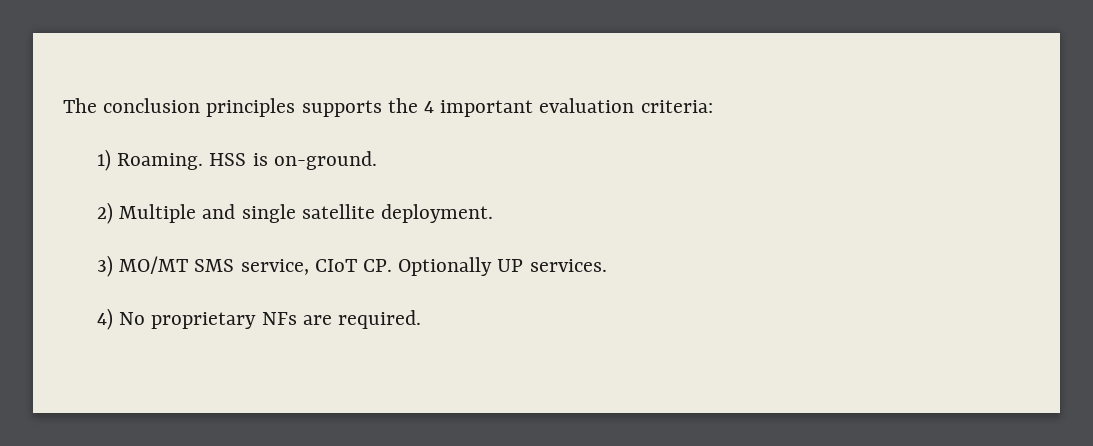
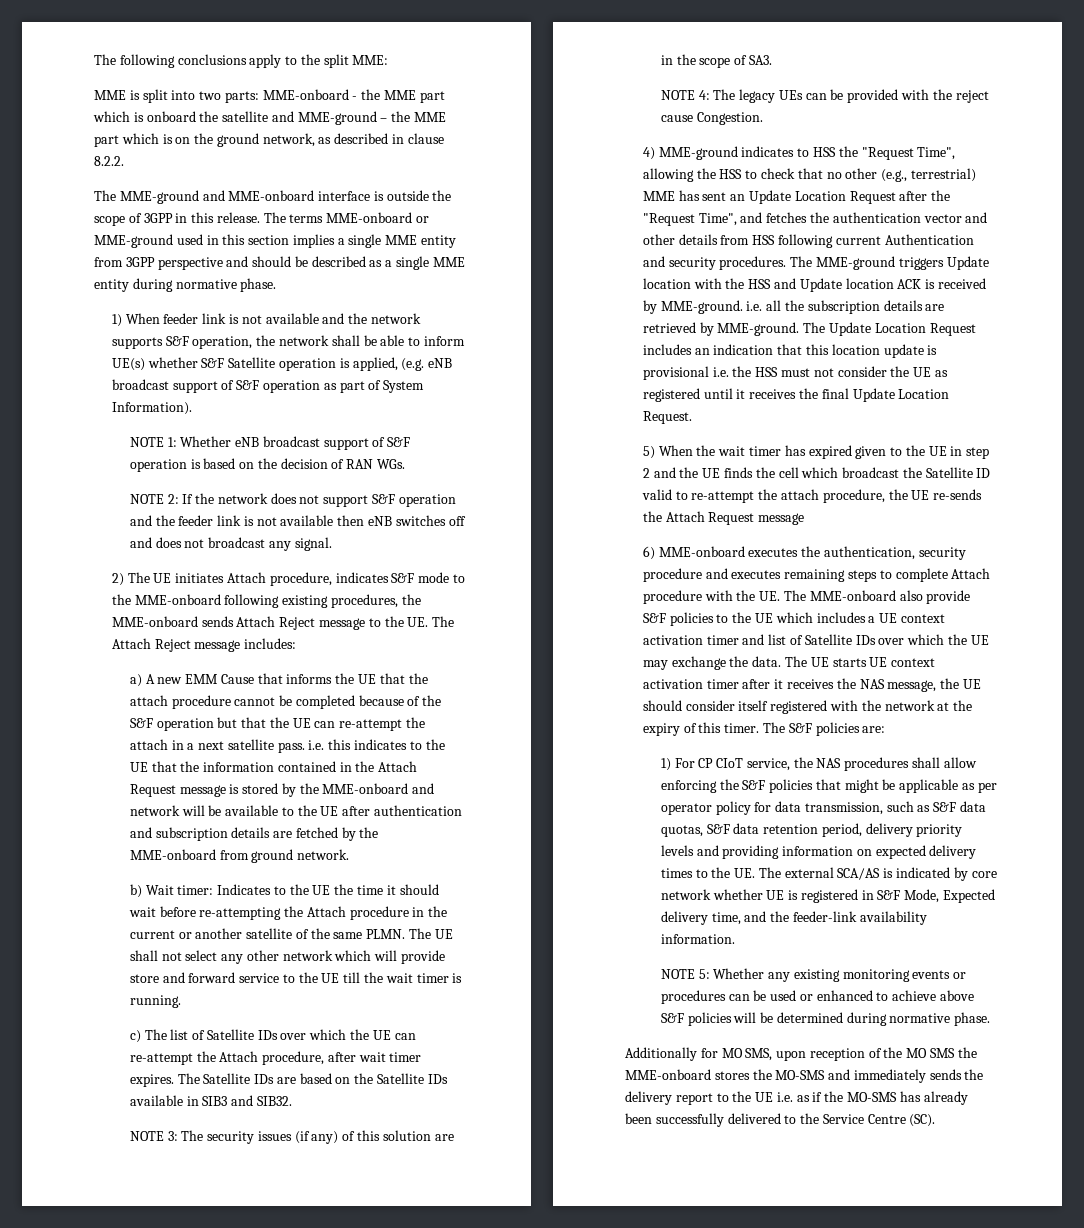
[63,98,713,117] [96,149,377,171] [96,202,494,224] [96,255,607,277] [96,308,422,330] The conclusion principles supports the 4 important evaluation criteria: // 1) Roaming. HSS is on-ground. // 2) Multiple and single satellite deployment. // 3) MO/MT SMS service, CIoT CP. Optionally UP services. // 4) No proprietary NFs are required. -> [94,54,389,68] [94,89,445,103] [93,111,447,125] [94,133,444,147] [94,156,124,166] [94,190,452,204] [94,212,430,226] [94,234,457,248] [94,256,465,270] [94,278,277,292] [111,313,421,327] [111,335,465,349] [111,357,453,371] [111,379,425,393] [111,402,192,415] [129,436,411,450] [129,458,406,472] [129,493,456,507] [129,515,466,526] [129,537,332,551] [111,572,465,586] [111,594,421,608] [111,616,455,630] [111,638,297,652] [129,673,428,687] [129,695,442,709] [129,717,426,731] [129,739,445,753] [129,761,418,772] [129,783,435,797] [129,805,463,816] [129,827,379,841] [129,849,350,863] [129,884,439,898] [128,906,448,920] [129,928,453,939] [129,950,446,964] [129,972,463,983] [129,995,181,1008] [129,1029,416,1043] [129,1051,422,1065] [129,1073,448,1087] [129,1095,292,1106] [129,1130,454,1144] [660,54,772,68] [660,89,989,103] [660,112,763,125] [642,146,956,160] [642,168,976,182] [642,190,951,204] [642,212,988,226] [642,234,974,248] [642,256,989,270] [642,278,986,292] [642,300,945,314] [642,322,976,336] [642,344,938,358] [642,366,948,380] [642,388,950,402] [642,411,692,424] [642,445,990,459] [642,467,991,478] [641,489,983,503] [642,511,805,525] [642,546,966,560] [642,568,991,582] [642,590,971,604] [642,612,945,626] [642,634,989,645] [642,656,936,670] [642,678,981,692] [642,700,973,714] [642,722,886,736] [660,757,977,771] [660,779,997,793] [660,801,987,815] [660,823,963,837] [660,845,977,859] [660,867,997,881] [660,889,996,903] [660,911,927,925] [660,934,735,944] [660,968,967,982] [660,990,975,1004] [660,1012,991,1026] [625,1047,977,1061] [625,1069,984,1083] [625,1091,968,1105] [625,1113,936,1127] The following conclusions apply to the split MME: // MME is split into two parts: MME-onboard - the MME part which is onboard the satellite and MME-ground – the MME part which is on the ground network, as described in clause 8.2.2. // The MME-ground and MME-onboard interface is outside the scope of 3GPP in this release. The terms MME-onboard or MME-ground used in this section implies a single MME entity from 3GPP perspective and should be described as a single MME entity during normative phase. // 1) When feeder link is not available and the network supports S&F operation, the network shall be able to inform UE(s) whether S&F Satellite operation is applied, (e.g. eNB broadcast support of S&F operation as part of System Information). // NOTE 1: Whether eNB broadcast support of S&F operation is based on the decision of RAN WGs. // NOTE 2: If the network does not support S&F operation and the feeder link is not available then eNB switches off and does not broadcast any signal. // 2) The UE initiates Attach procedure, indicates S&F mode to the MME-onboard following existing procedures, the MME-onboard sends Attach Reject message to the UE. The Attach Reject message includes: // a) A new EMM Cause that informs the UE that the attach procedure cannot be completed because of the S&F operation but that the UE can re-attempt the attach in a next satellite pass. i.e. this indicates to the UE that the information contained in the Attach Request message is stored by the MME-onboard and network will be available to the UE after authentication and subscription details are fetched by the MME-onboard from ground network. // b) Wait timer: Indicates to the UE the time it should wait before re-attempting the Attach procedure in the current or another satellite of the same PLMN. The UE shall not select any other network which will provide store and forward service to the UE till the wait timer is running. // c) The list of Satellite IDs over which the UE can re-attempt the Attach procedure, after wait timer expires. The Satellite IDs are based on the Satellite IDs available in SIB3 and SIB32. // NOTE 3: The security issues (if any) of this solution are in the scope of SA3. // NOTE 4: The legacy UEs can be provided with the reject cause Congestion. // 4) MME-ground indicates to HSS the "Request Time", allowing the HSS to check that no other (e.g., terrestrial) MME has sent an Update Location Request after the "Request Time", and fetches the authentication vector and other details from HSS following current Authentication and security procedures. The MME-ground triggers Update location with the HSS and Update location ACK is received by MME-ground. i.e. all the subscription details are retrieved by MME-ground. The Update Location Request includes an indication that this location update is provisional i.e. the HSS must not consider the UE as registered until it receives the final Update Location Request. // 5) When the wait timer has expired given to the UE in step 2 and the UE finds the cell which broadcast the Satellite ID valid to re-attempt the attach procedure, the UE re-sends the Attach Request message // 6) MME-onboard executes the authentication, security procedure and executes remaining steps to complete Attach procedure with the UE. The MME-onboard also provide S&F policies to the UE which includes a UE context activation timer and list of Satellite IDs over which the UE may exchange the data. The UE starts UE context activation timer after it receives the NAS message, the UE should consider itself registered with the network at the expiry of this timer. The S&F policies are: // 1) For CP CIoT service, the NAS procedures shall allow enforcing the S&F policies that might be applicable as per operator policy for data transmission, such as S&F data quotas, S&F data retention period, delivery priority levels and providing information on expected delivery times to the UE. The external SCA/AS is indicated by core network whether UE is registered in S&F Mode, Expected delivery time, and the feeder-link availability information. // NOTE 5: Whether any existing monitoring events or procedures can be used or enhanced to achieve above S&F policies will be determined during normative phase. // Additionally for MO SMS, upon reception of the MO SMS the MME-onboard stores the MO-SMS and immediately sends the delivery report to the UE i.e. as if the MO-SMS has already been successfully delivered to the Service Centre (SC).

